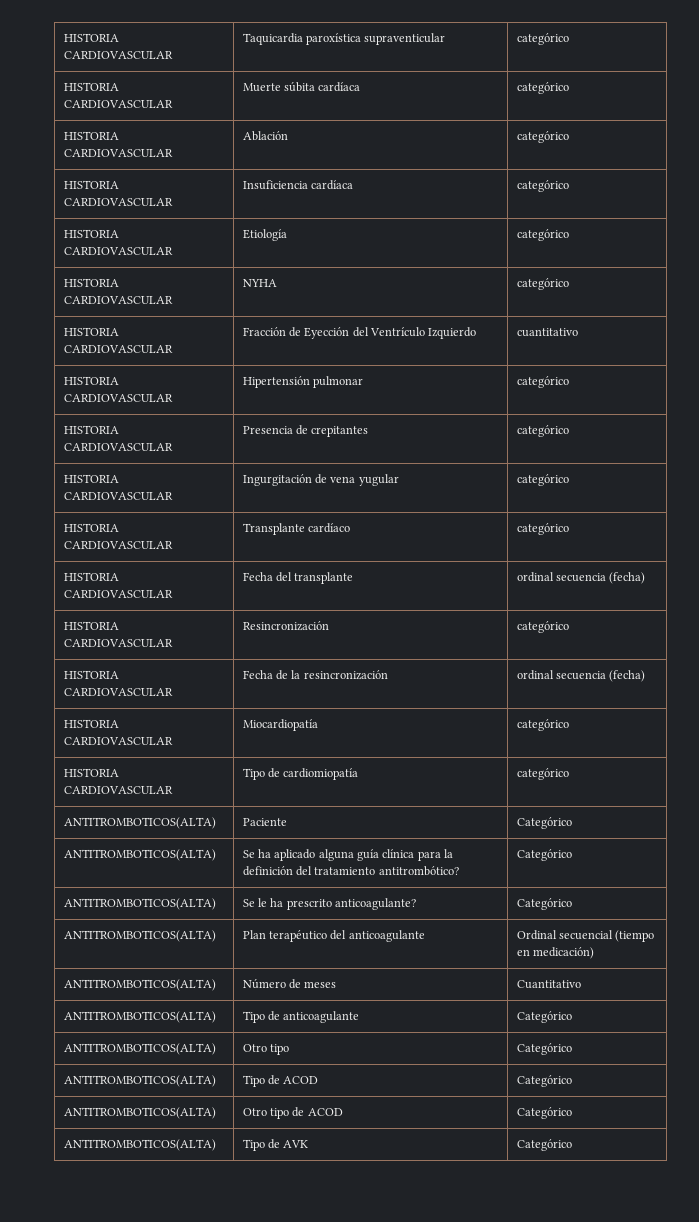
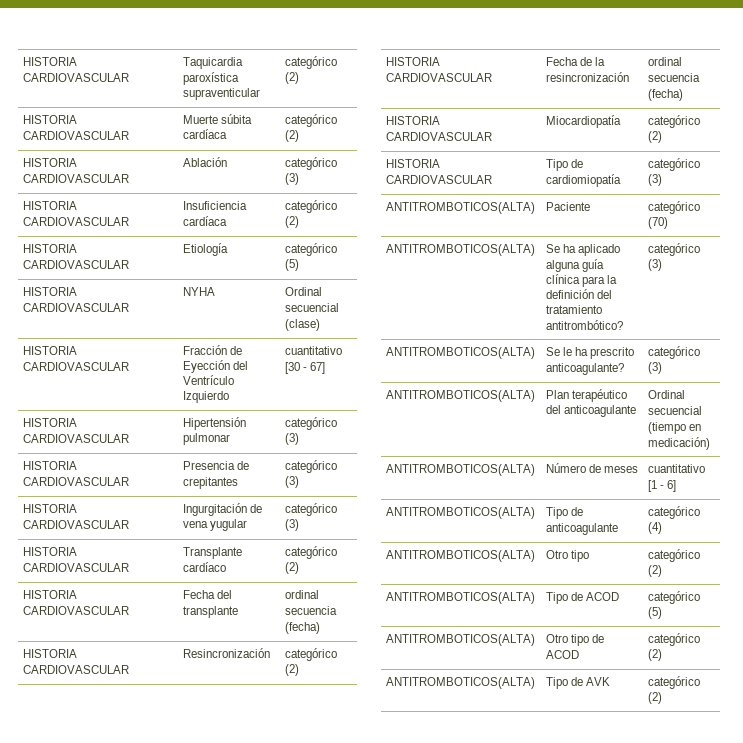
(569, 39) none -> [285,72,300,84] (2)
(569, 88) none -> [285,130,300,142] (2)
(569, 137) none -> [285,173,300,185] (3)
(569, 186) none -> [285,216,300,228] (2)
(569, 235) none -> [285,259,300,271] (5)
[516,278,569,290] categórico -> [285,287,323,296] [285,303,340,312] [285,319,321,331] Ordinal secuencial (clase)
(578, 332) none -> [285,362,326,374] [30 - 67]
(569, 382) none -> [285,433,300,445] (3)
(569, 431) none -> [285,476,300,488] (3)
(569, 480) none -> [285,519,300,531] (3)
(569, 529) none -> [285,562,300,574] (2)
(569, 627) none -> [285,664,300,676] (2)
(569, 725) none -> [648,131,663,143] (2)
(569, 774) none -> [648,174,663,186] (3)
[516,817,572,829] Categórico -> [648,201,701,214] [648,217,669,229] categórico (70)
[516,849,572,861] Categórico -> [648,243,701,256] [648,259,663,271] categórico (3)
[516,898,572,910] Categórico -> [648,346,701,359] [648,362,663,374] categórico (3)
[516,980,581,989] Cuantitativo -> [648,464,706,473] [648,480,677,492] cuantitativo [1 - 6]
[516,1011,572,1023] Categórico -> [648,506,701,519] [648,522,663,534] categórico (4)
[516,1043,572,1055] Categórico -> [648,549,701,562] [648,565,663,577] categórico (2)
[516,1075,572,1087] Categórico -> [648,591,701,604] [648,607,663,619] categórico (5)
[516,1107,572,1119] Categórico -> [648,633,701,646] [648,649,663,661] categórico (2)
[516,1139,572,1151] Categórico -> [648,676,701,689] [648,692,663,704] categórico (2)

